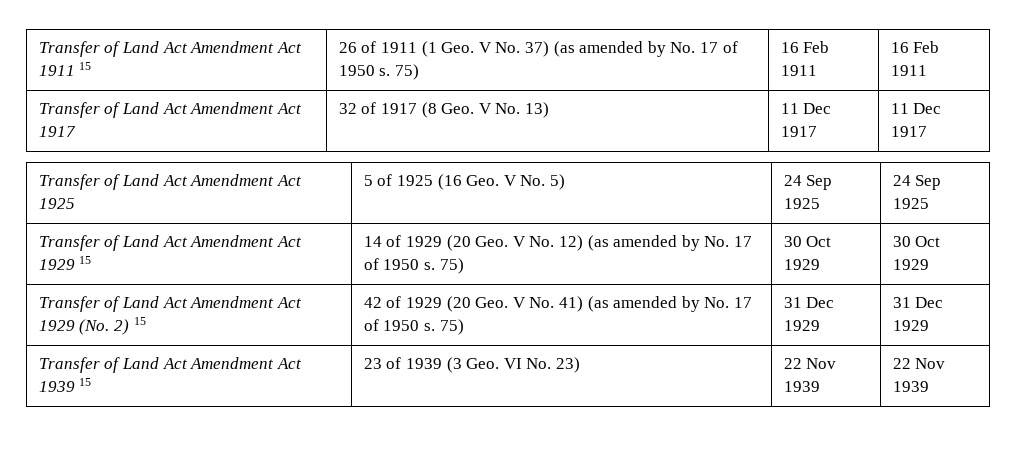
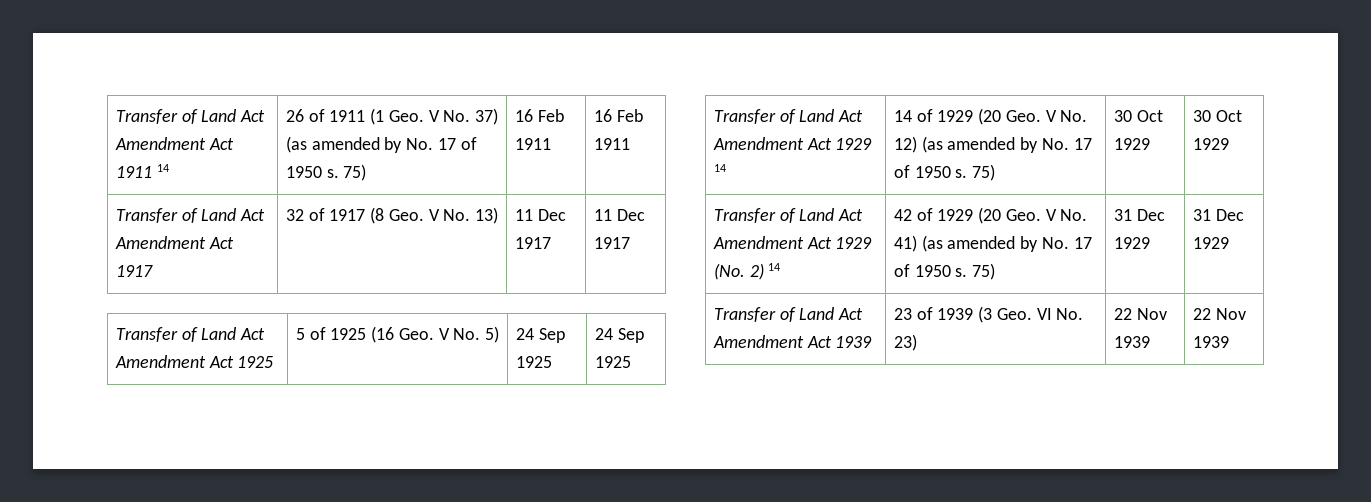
[79,62,92,70] 15 -> [156,164,169,172] 14
[79,256,92,264] 15 -> [713,164,726,172] 14
[133,317,146,325] 15 -> [768,263,781,271] 14
[79,378,92,386] 15 -> (873, 342) none

